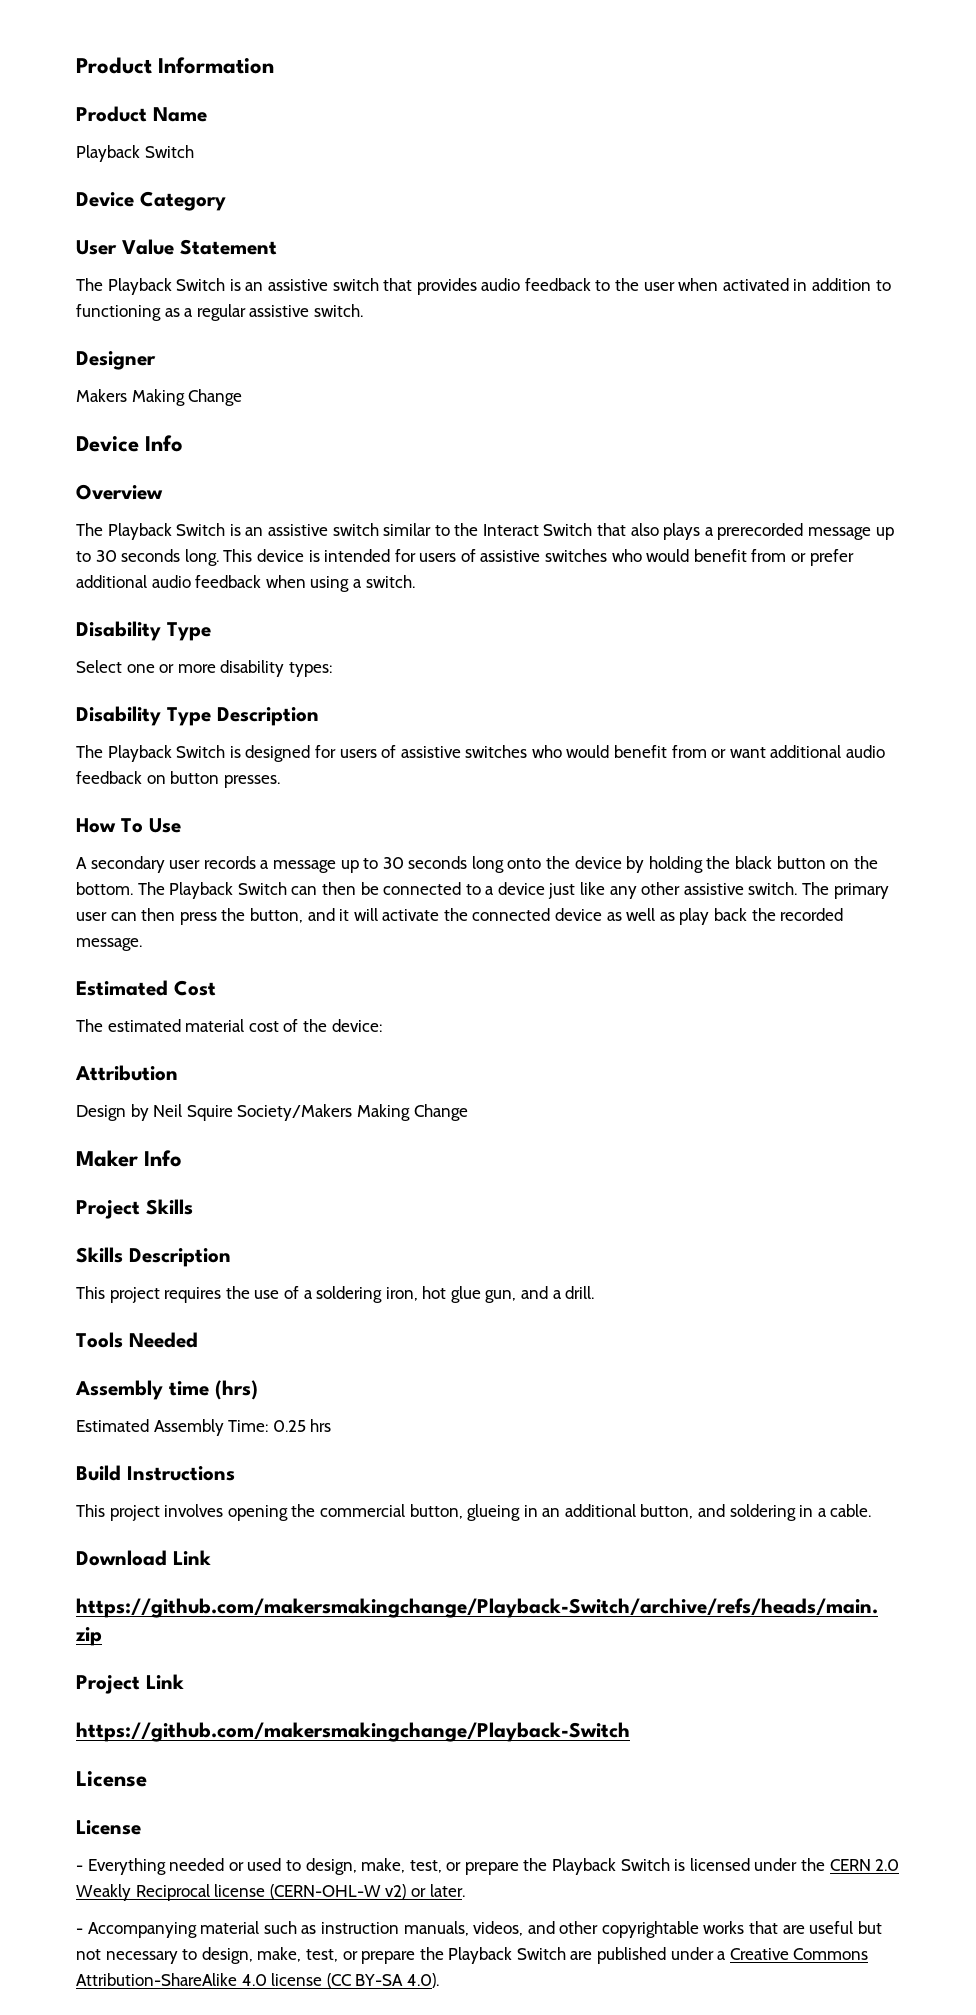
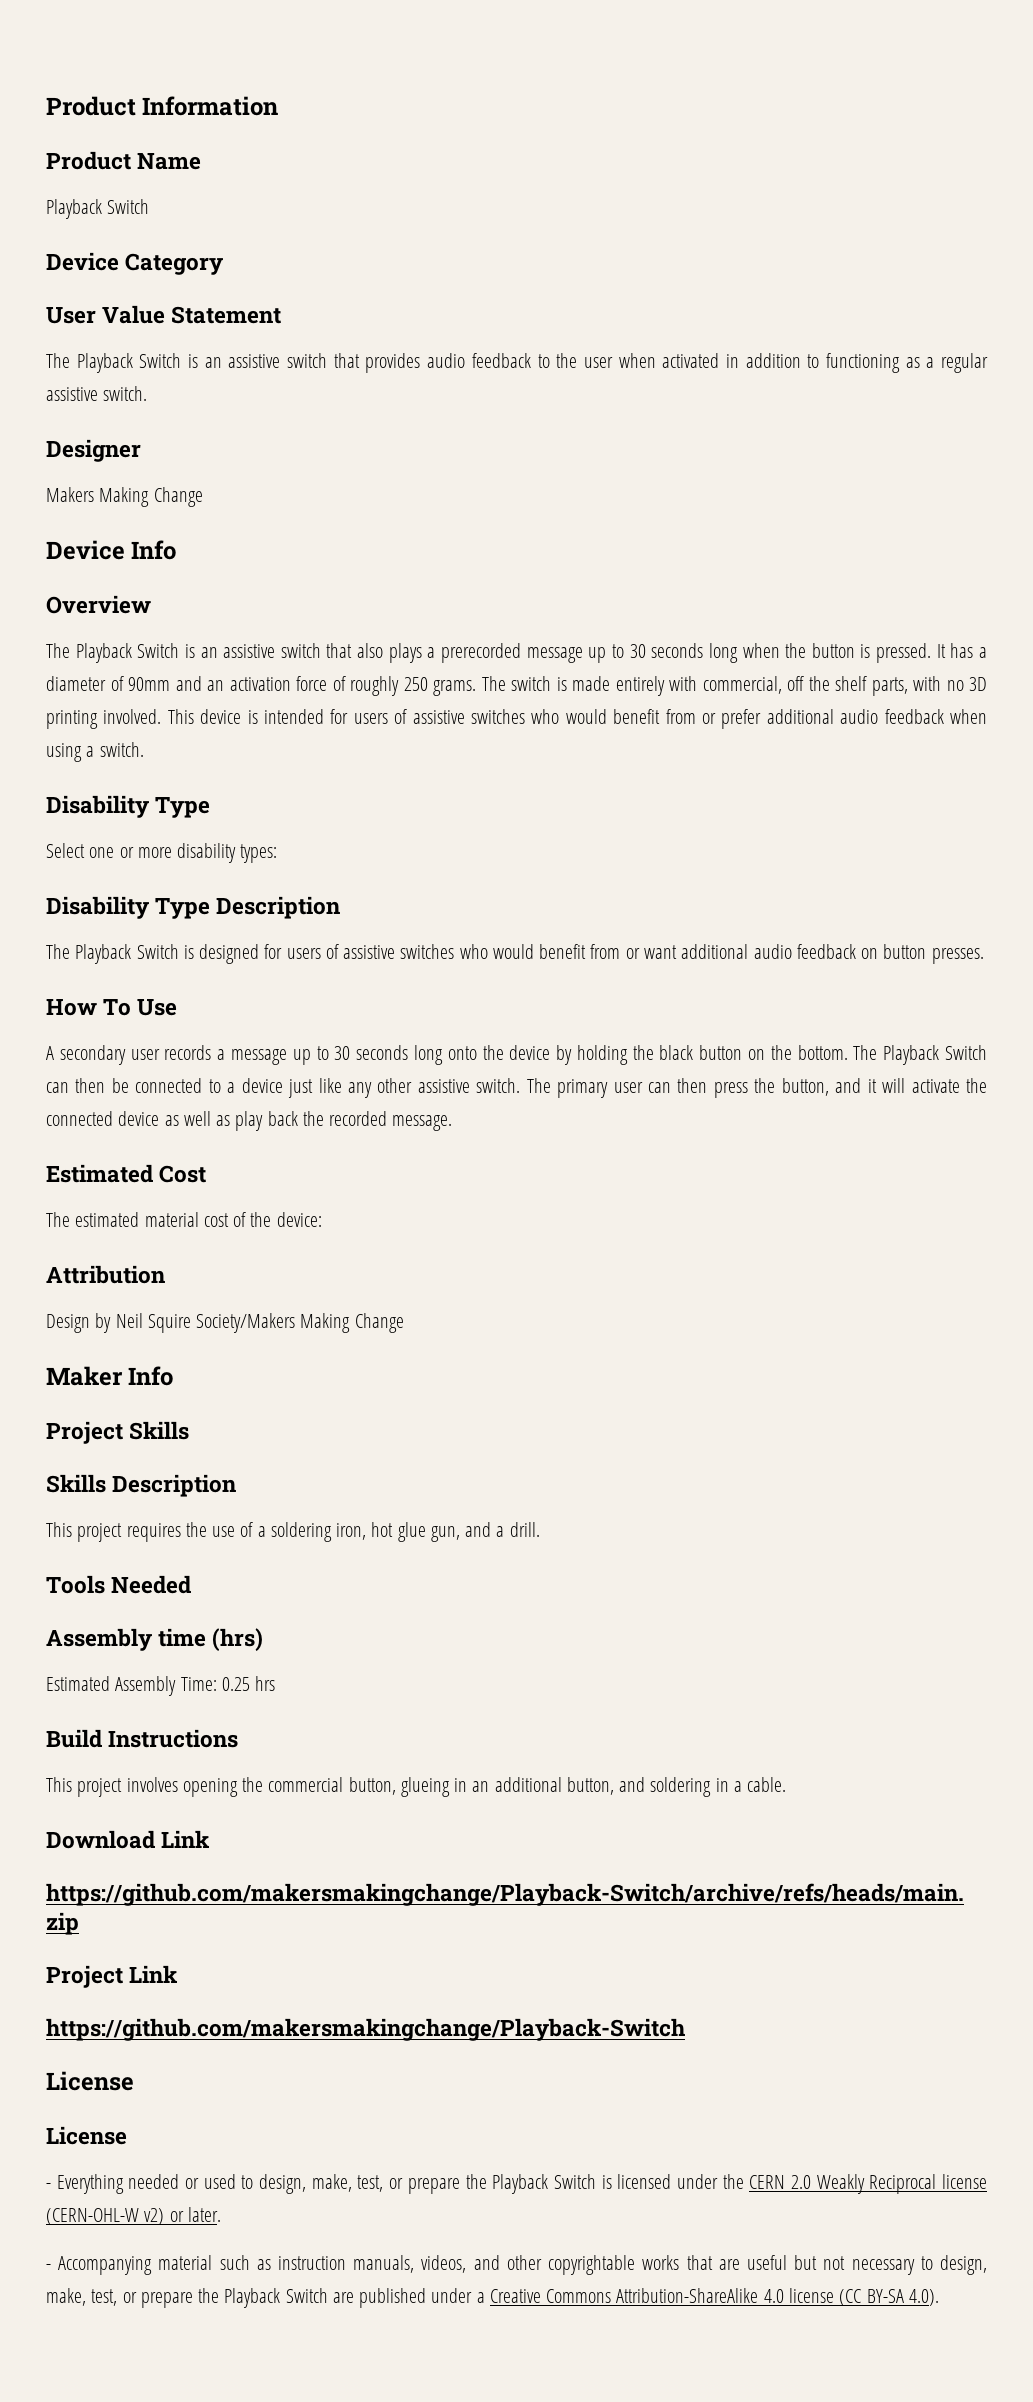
[383,523,593,536] similar to the Interact Switch -> (321, 650) none
[184,549,219,566] long. -> [708,643,987,663] [46,676,987,696] [46,709,162,729] long when the button is pressed. It has a diameter of 90mm and an activation force of roughly 250 grams. The switch is made entirely with commercial, off the shelf parts, with no 3D printing involved.

